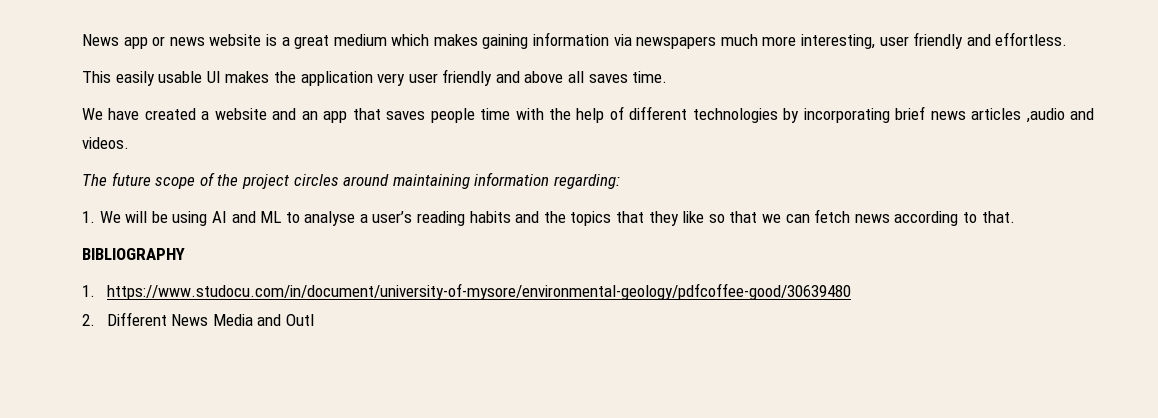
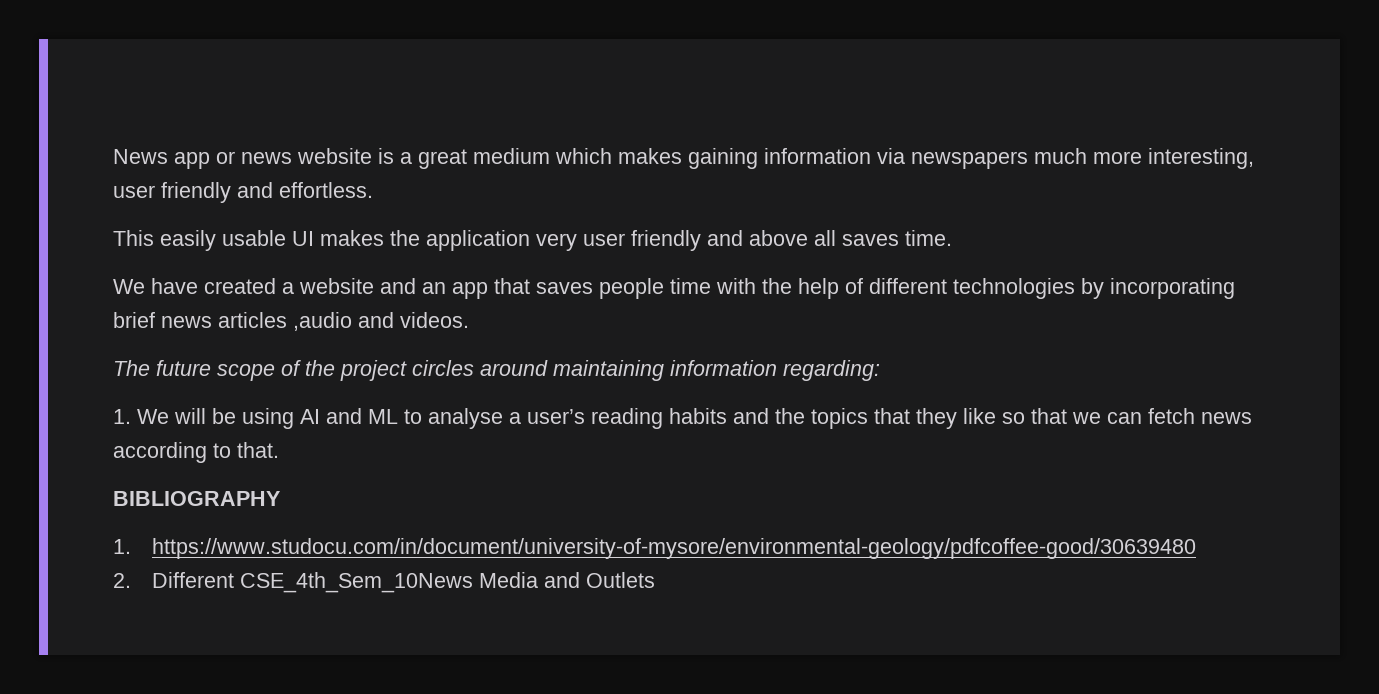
[171,314,209,326] News -> [240,572,474,593] CSE_4th_Sem_10News
[285,314,314,326] Outl -> [586,572,656,588] Outlets

